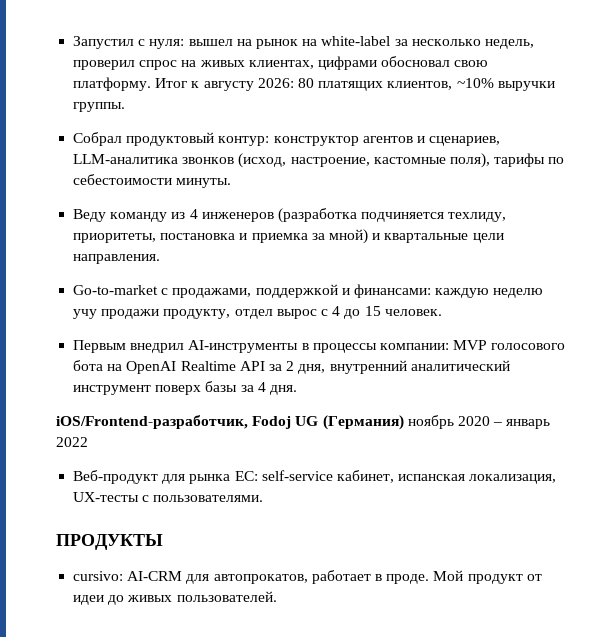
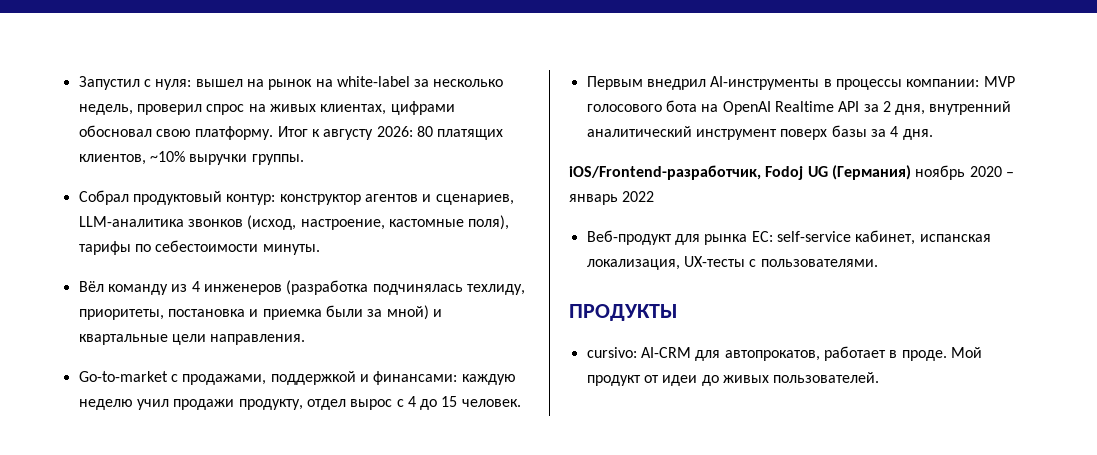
[73,209,107,222] Веду -> [78,281,104,292] Вёл
[361,212,445,222] подчиняется -> [372,284,463,295] подчинялась
(308, 238) none -> [325,305,363,317] были
[73,309,98,319] учу -> [136,399,169,410] учил

